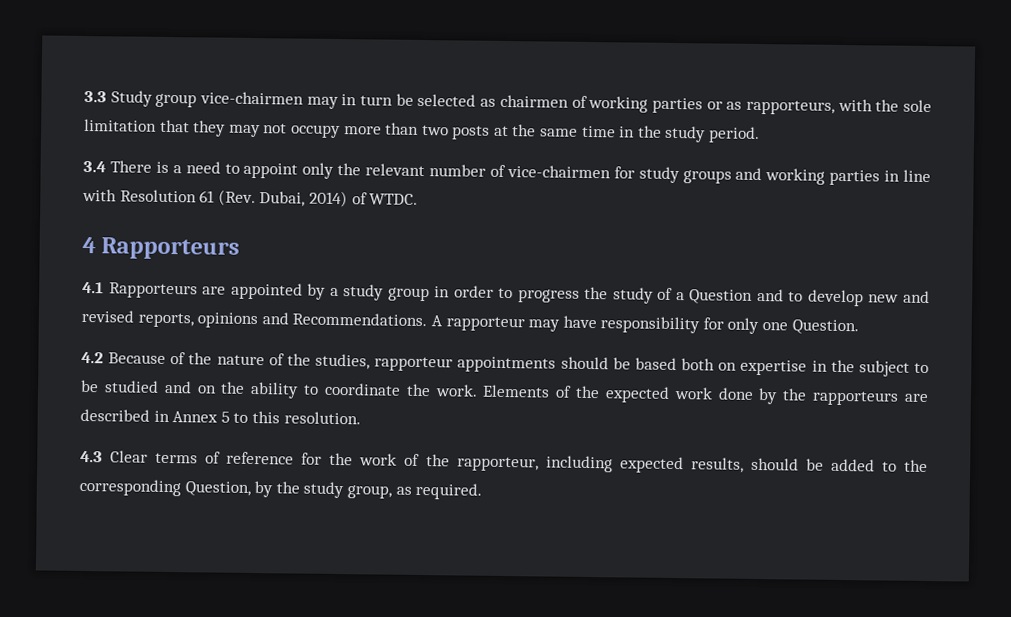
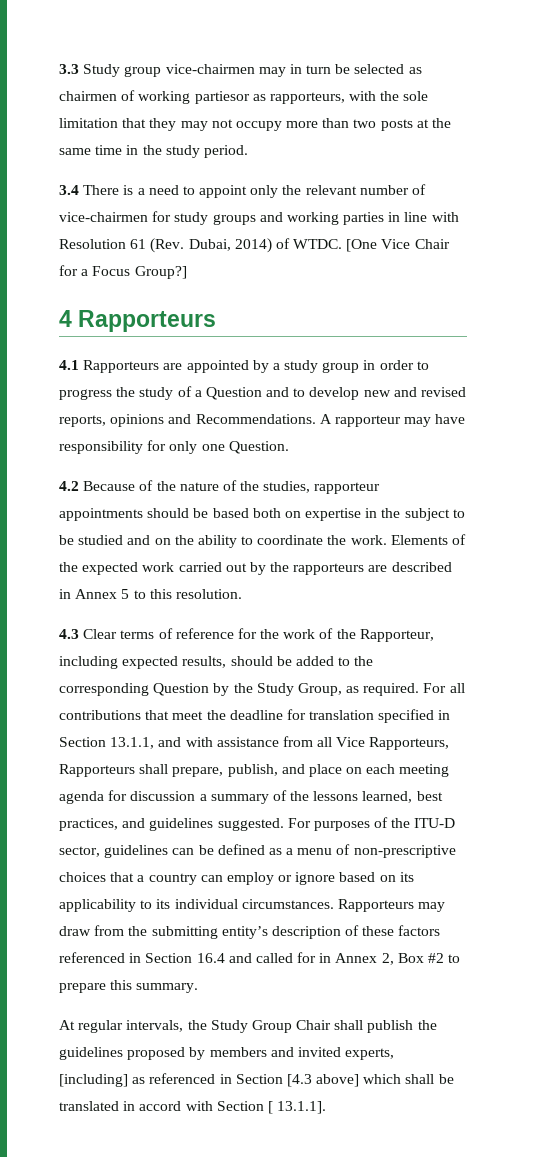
[651,97,723,114] parties or -> [194,91,250,104] partiesor
(419, 199) none -> [346,239,450,252] [59,265,187,279] [One Vice Chair for a Focus Group?]
[717,387,754,400] done -> [178,562,247,572] carried out
[456,456,539,472] rapporteur, -> [359,629,434,642] Rapporteur,
[184,481,483,500] Question, by the study group, as required. -> [153,683,465,696] [59,709,451,723] [59,736,450,750] [59,764,450,777] [59,790,443,804] [59,817,456,831] [59,844,456,858] [59,872,414,885] [59,899,446,912] [59,925,441,939] [59,952,461,965] [59,980,199,993] [59,1020,437,1033] [59,1047,395,1060] [59,1073,454,1087] [59,1101,327,1114] Question by the Study Group, as required. For all contributions that meet the deadline for translation specified in Section 13.1.1, and with assistance from all Vice Rapporteurs, Rapporteurs shall prepare, publish, and place on each meeting agenda for discussion a summary of the lessons learned, best practices, and guidelines suggested. For purposes of the ITU-D sector, guidelines can be defined as a menu of non-prescriptive choices that a country can employ or ignore based on its applicability to its individual circumstances. Rapporteurs may draw from the submitting entity’s description of these factors referenced in Section 16.4 and called for in Annex 2, Box #2 to prepare this summary. // At regular intervals, the Study Group Chair shall publish the guidelines proposed by members and invited experts, [including] as referenced in Section [4.3 above] which shall be translated in accord with Section [ 13.1.1].

